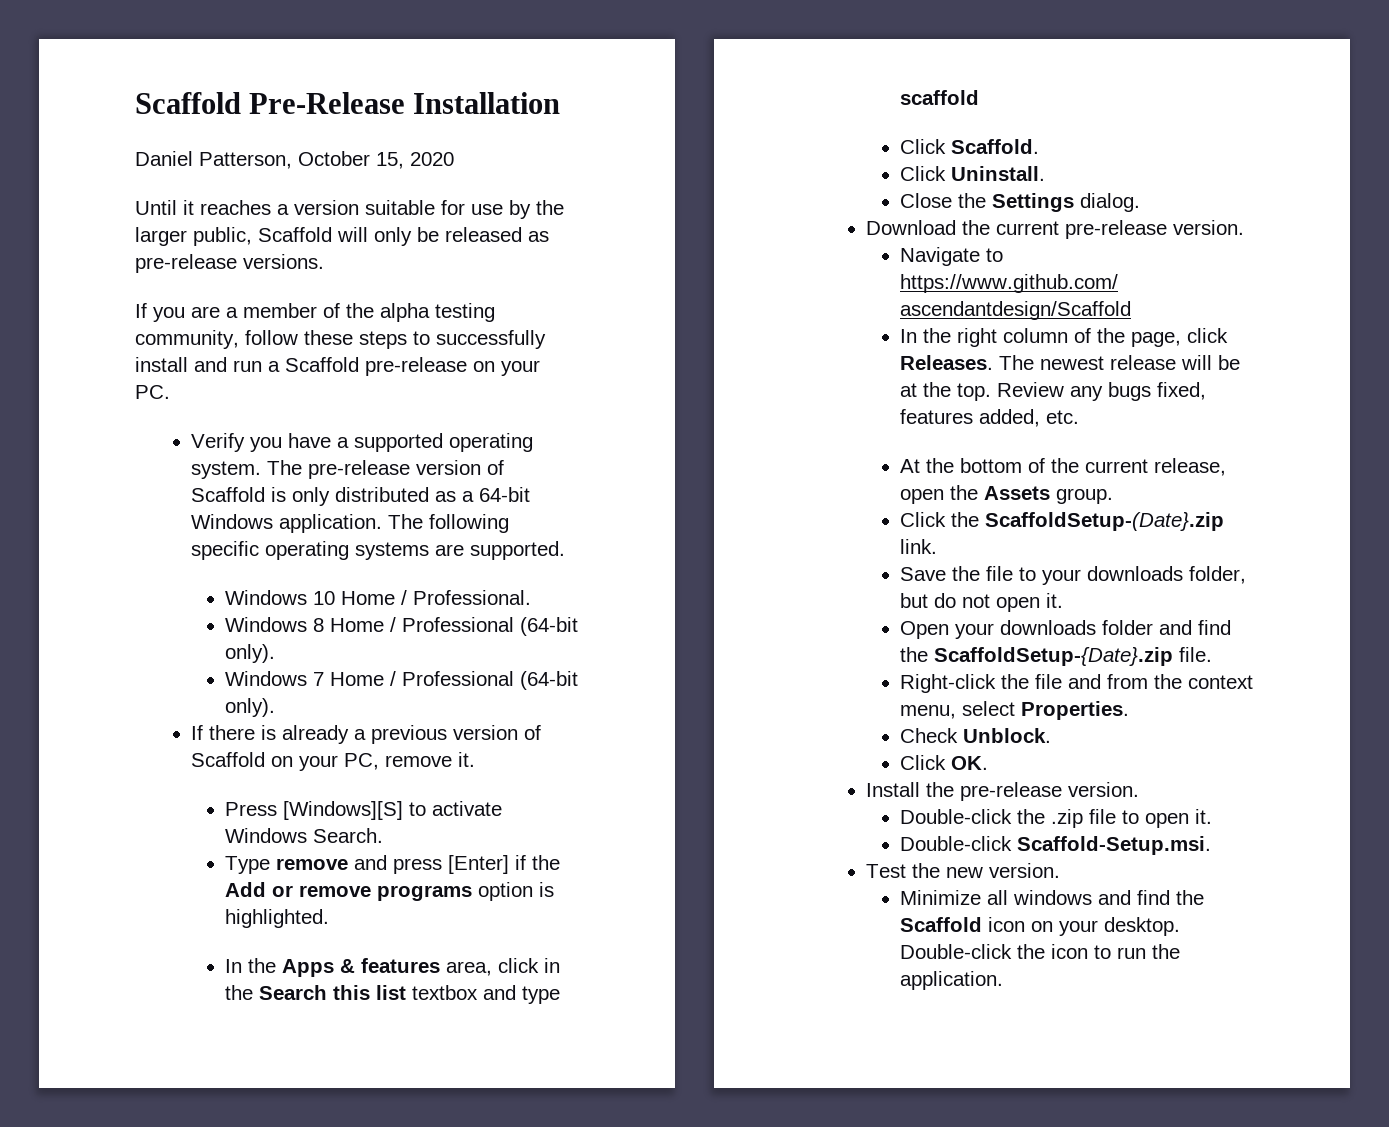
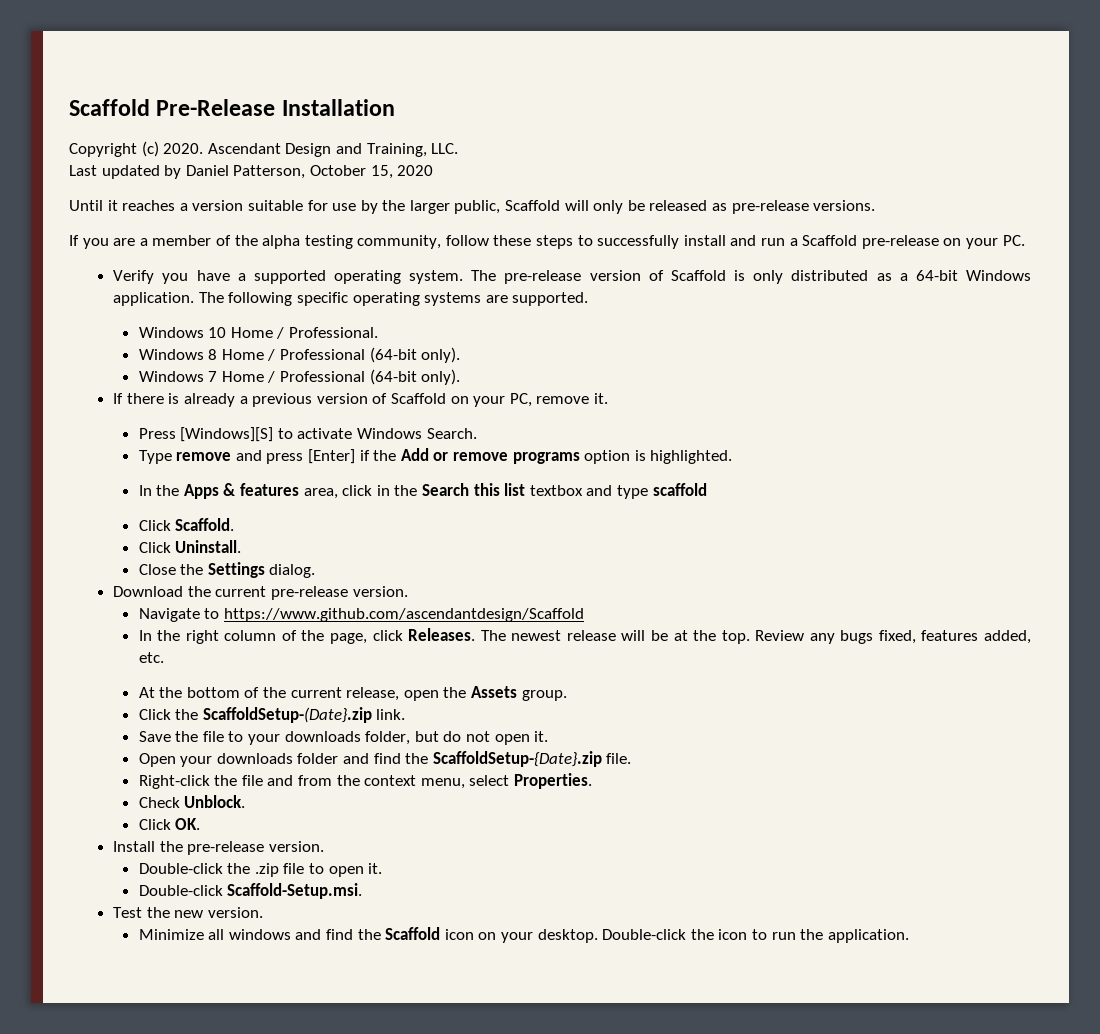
(561, 103) none -> [69,141,459,157] [69,165,182,179] Copyright (c) 2020. Ascendant Design and Training, LLC. // Last updated by

